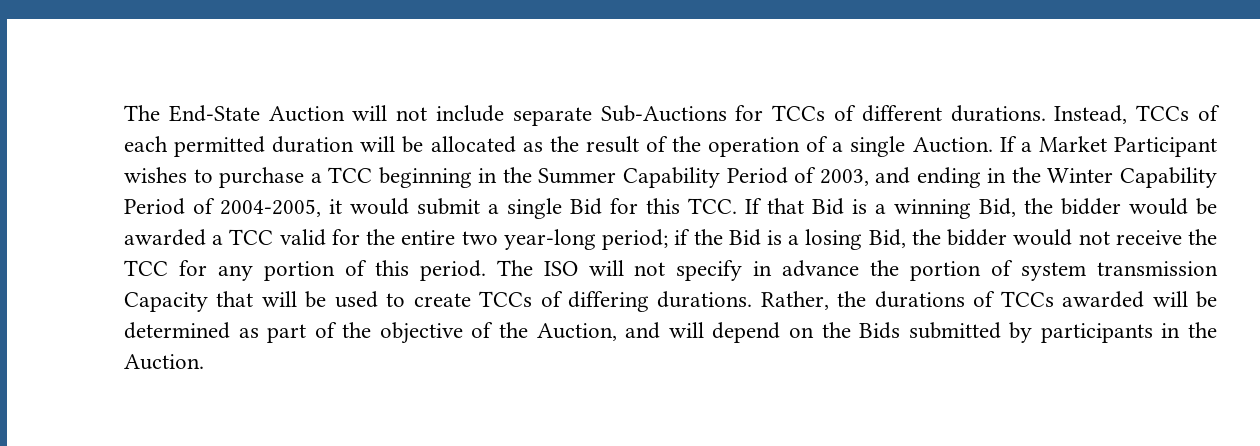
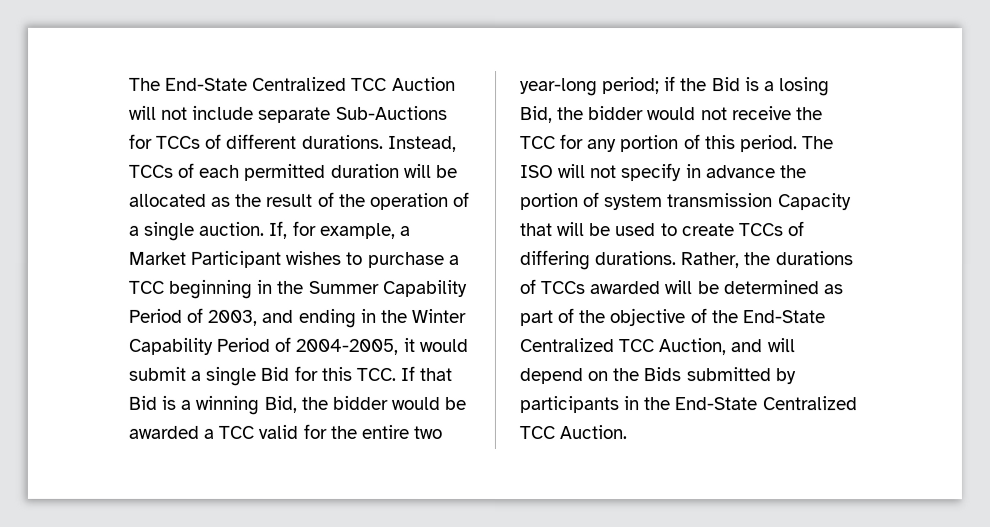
(260, 113) none -> [252,76,388,91] Centralized TCC
[912,136,1017,153] Auction. If -> [199,220,396,239] auction. If, for example,
(529, 330) none -> [741,310,825,324] [519,338,655,353] End-State Centralized TCC
(1217, 330) none -> [674,396,857,411] [519,426,555,440] End-State Centralized TCC

